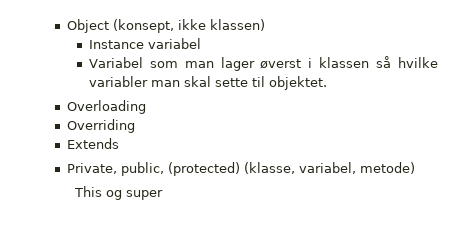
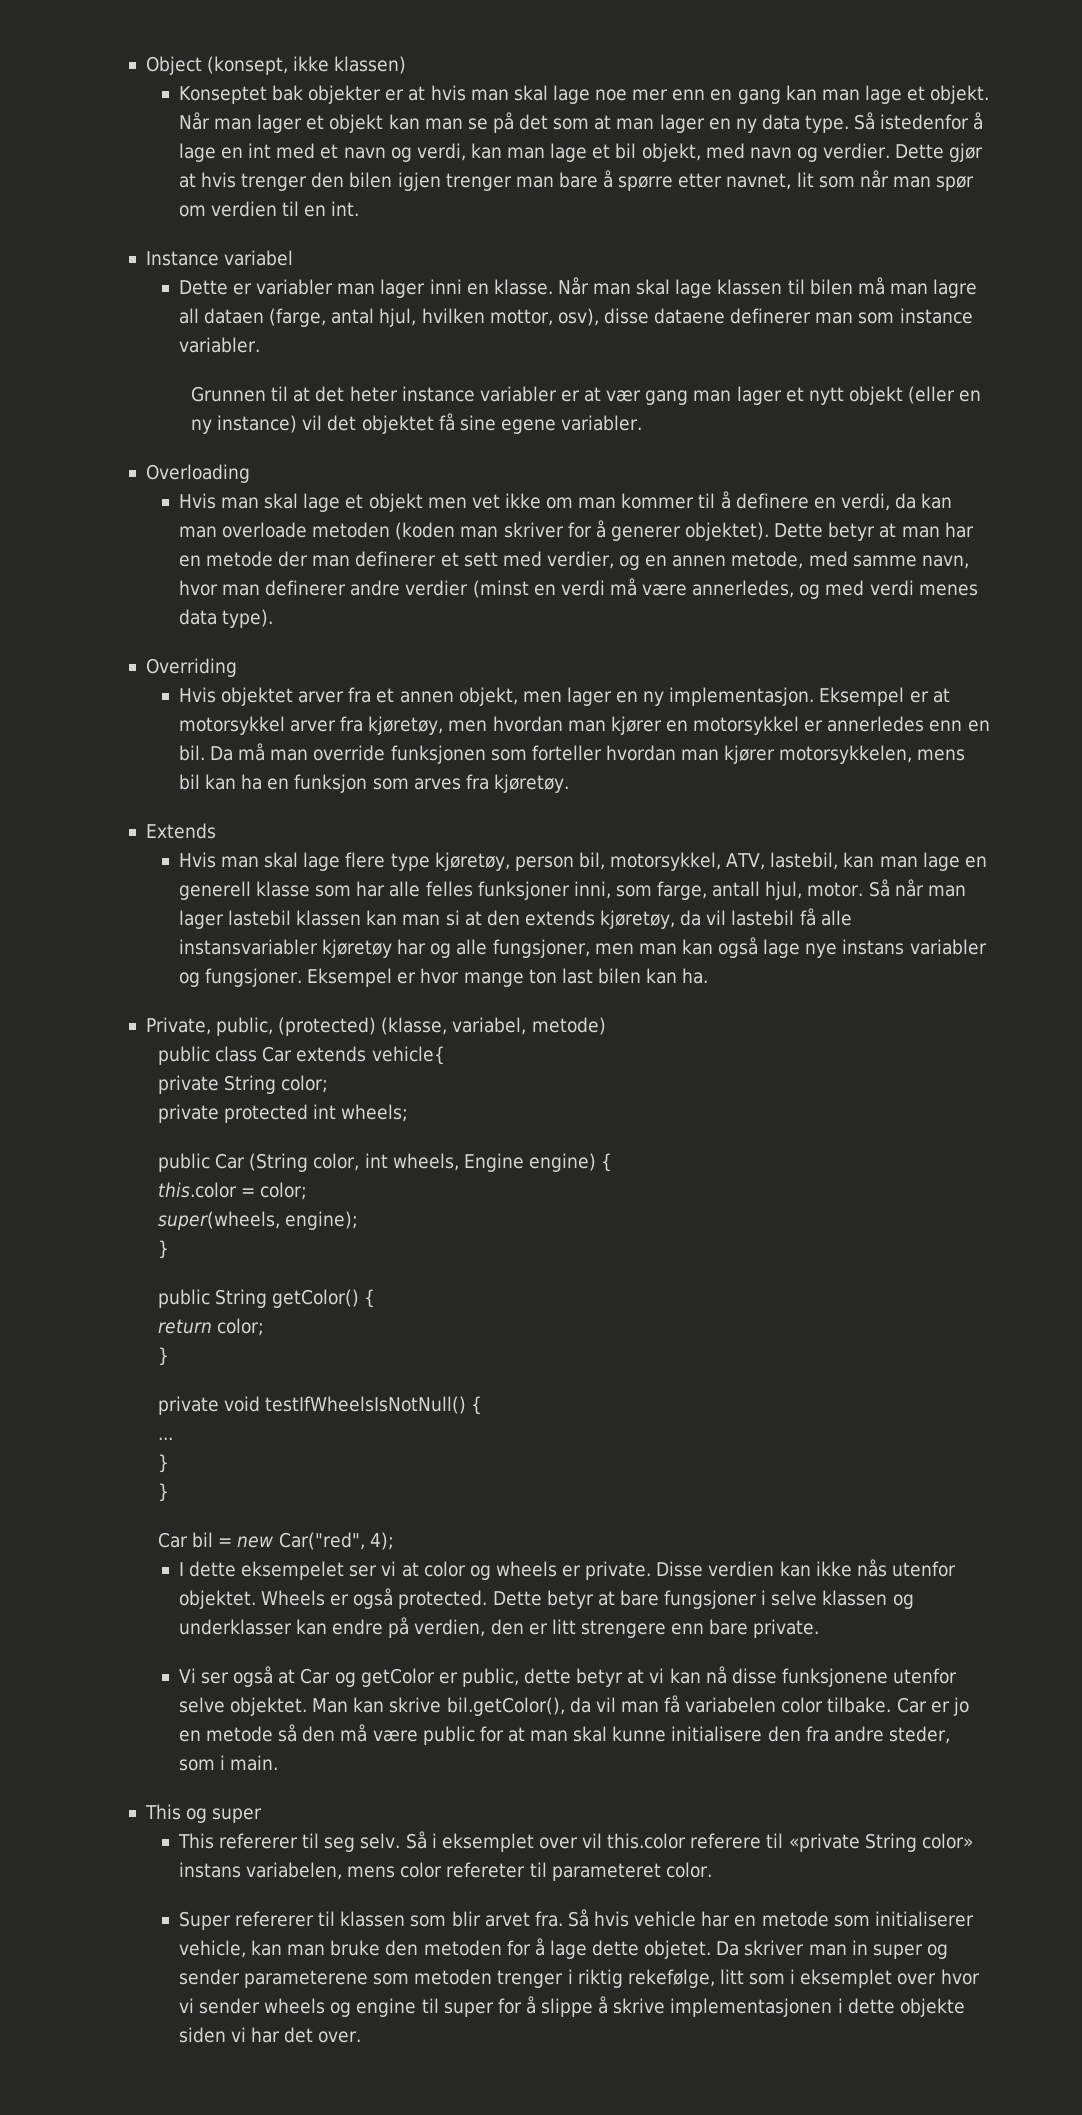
[88,38,201,49] [88,56,438,71] [88,76,327,90] [67,100,147,114] [67,119,136,133] [67,138,120,149] Instance variabel // Variabel som man lager øverst i klassen så hvilke variabler man skal sette til objektet. // Overloading // Overriding // Extends -> [178,85,990,104] [178,112,984,133] [178,143,984,162] [178,170,975,191] [178,201,360,217] [145,250,294,266] [178,277,978,298] [178,308,973,327] [178,337,260,353] [190,386,982,405] [190,413,643,434] [145,464,250,483] [178,491,953,512] [178,520,974,541] [178,551,969,570] [178,578,978,599] [178,609,274,628] [145,658,237,677] [178,687,950,706] [178,716,990,735] [178,743,966,764] [178,774,569,793] [145,823,216,839] [178,852,987,871] [178,879,966,900] [178,908,852,929] [178,937,987,958] [178,968,709,987] Konseptet bak objekter er at hvis man skal lage noe mer enn en gang kan man lage et objekt. Når man lager et objekt kan man se på det som at man lager en ny data type. Så istedenfor å lage en int med et navn og verdi, kan man lage et bil objekt, med navn og verdier. Dette gjør at hvis trenger den bilen igjen trenger man bare å spørre etter navnet, lit som når man spør om verdien til en int. // Instance variabel // Dette er variabler man lager inni en klasse. Når man skal lage klassen til bilen må man lagre all dataen (farge, antal hjul, hvilken mottor, osv), disse dataene definerer man som instance variabler. // Grunnen til at det heter instance variabler er at vær gang man lager et nytt objekt (eller en ny instance) vil det objektet få sine egene variabler. // Overloading // Hvis man skal lage et objekt men vet ikke om man kommer til å definere en verdi, da kan man overloade metoden (koden man skriver for å generer objektet). Dette betyr at man har en metode der man definerer et sett med verdier, og en annen metode, med samme navn, hvor man definerer andre verdier (minst en verdi må være annerledes, og med verdi menes data type). // Overriding // Hvis objektet arver fra et annen objekt, men lager en ny implementasjon. Eksempel er at motorsykkel arver fra kjøretøy, men hvordan man kjører en motorsykkel er annerledes enn en bil. Da må man override funksjonen som forteller hvordan man kjører motorsykkelen, mens bil kan ha en funksjon som arves fra kjøretøy. // Extends // Hvis man skal lage flere type kjøretøy, person bil, motorsykkel, ATV, lastebil, kan man lage en generell klasse som har alle felles funksjoner inni, som farge, antall hjul, motor. Så når man lager lastebil klassen kan man si at den extends kjøretøy, da vil lastebil få alle instansvariabler kjøretøy har og alle fungsjoner, men man kan også lage nye instans variabler og fungsjoner. Eksempel er hvor mange ton last bilen kan ha.
[73,186,163,200] This og super -> [157,1046,445,1065] [157,1075,329,1094] [157,1104,409,1123] [157,1153,613,1172] [157,1182,308,1200] [157,1211,359,1230] [157,1240,169,1259] [157,1289,376,1308] [157,1318,265,1336] [157,1347,169,1366] [157,1396,483,1415] [157,1437,173,1440] [157,1454,169,1473] [157,1483,169,1502] [157,1532,394,1550] [178,1559,956,1580] [178,1588,914,1609] [178,1617,820,1638] [178,1666,958,1687] [178,1695,969,1716] [178,1724,950,1745] [178,1755,279,1771] [144,1804,263,1823] [177,1831,973,1852] [178,1862,712,1881] [178,1909,974,1930] [178,1938,948,1959] [178,1969,980,1988] [178,1996,965,2017] [178,2027,362,2043] public class Car extends vehicle{ // private String color; // private protected int wheels; // public Car (String color, int wheels, Engine engine) { // this.color = color; // super(wheels, engine); // } // public String getColor() { // return color; // } // private void testIfWheelsIsNotNull() { // ... // } // } // Car bil = new Car("red", 4); // I dette eksempelet ser vi at color og wheels er private. Disse verdien kan ikke nås utenfor objektet. Wheels er også protected. Dette betyr at bare fungsjoner i selve klassen og underklasser kan endre på verdien, den er litt strengere enn bare private. // Vi ser også at Car og getColor er public, dette betyr at vi kan nå disse funksjonene utenfor selve objektet. Man kan skrive bil.getColor(), da vil man få variabelen color tilbake. Car er jo en metode så den må være public for at man skal kunne initialisere den fra andre steder, som i main. // This og super // This refererer til seg selv. Så i eksemplet over vil this.color referere til «private String color» instans variabelen, mens color refereter til parameteret color. // Super refererer til klassen som blir arvet fra. Så hvis vehicle har en metode som initialiserer vehicle, kan man bruke den metoden for å lage dette objetet. Da skriver man in super og sender parameterene som metoden trenger i riktig rekefølge, litt som i eksemplet over hvor vi sender wheels og engine til super for å slippe å skrive implementasjonen i dette objekte siden vi har det over.

